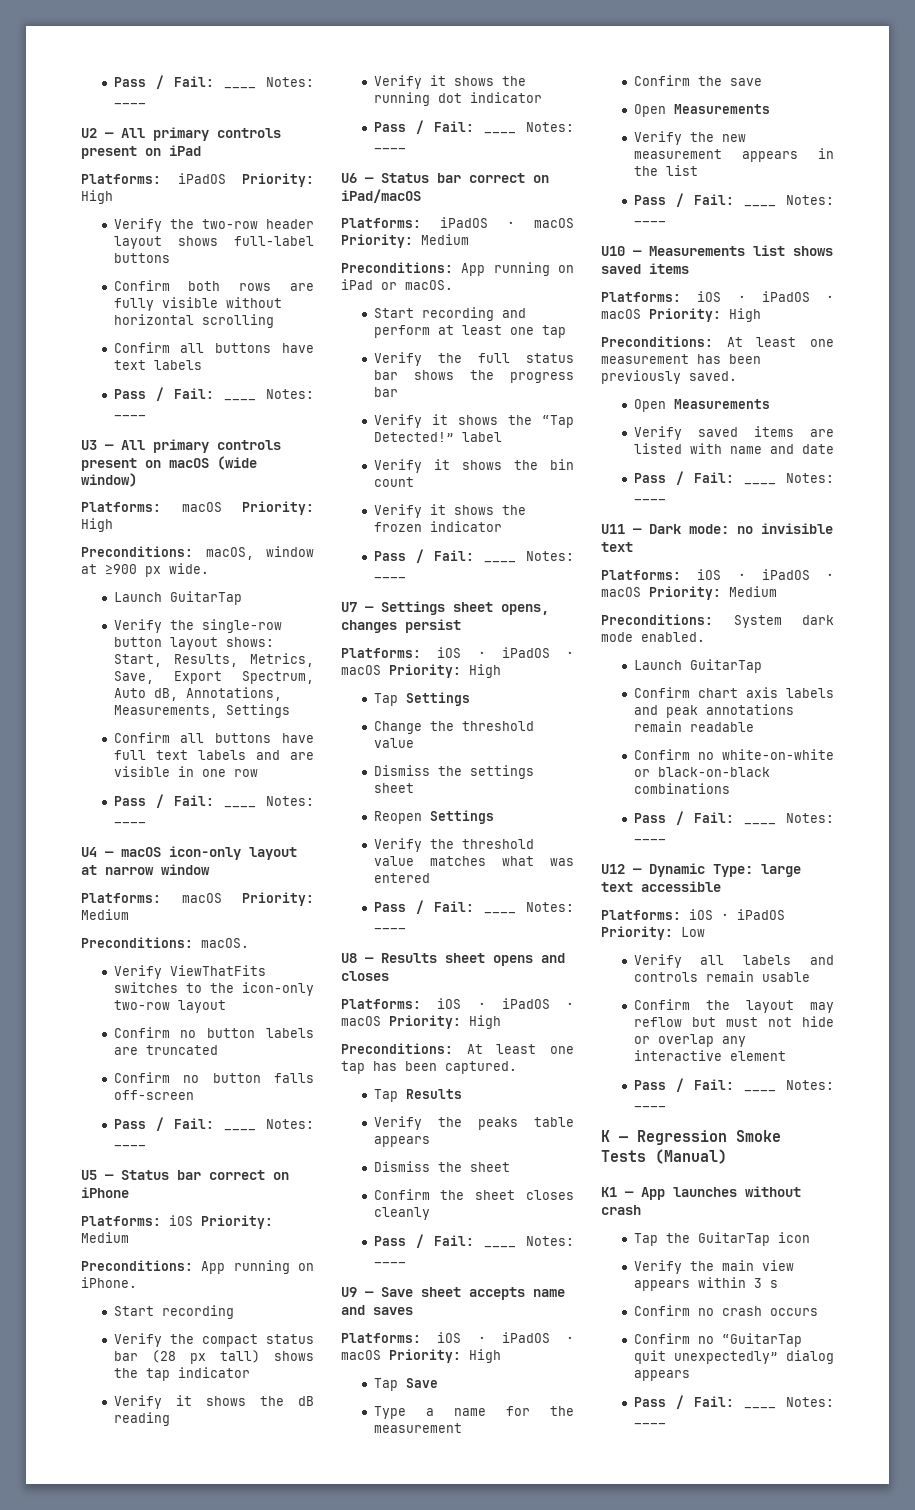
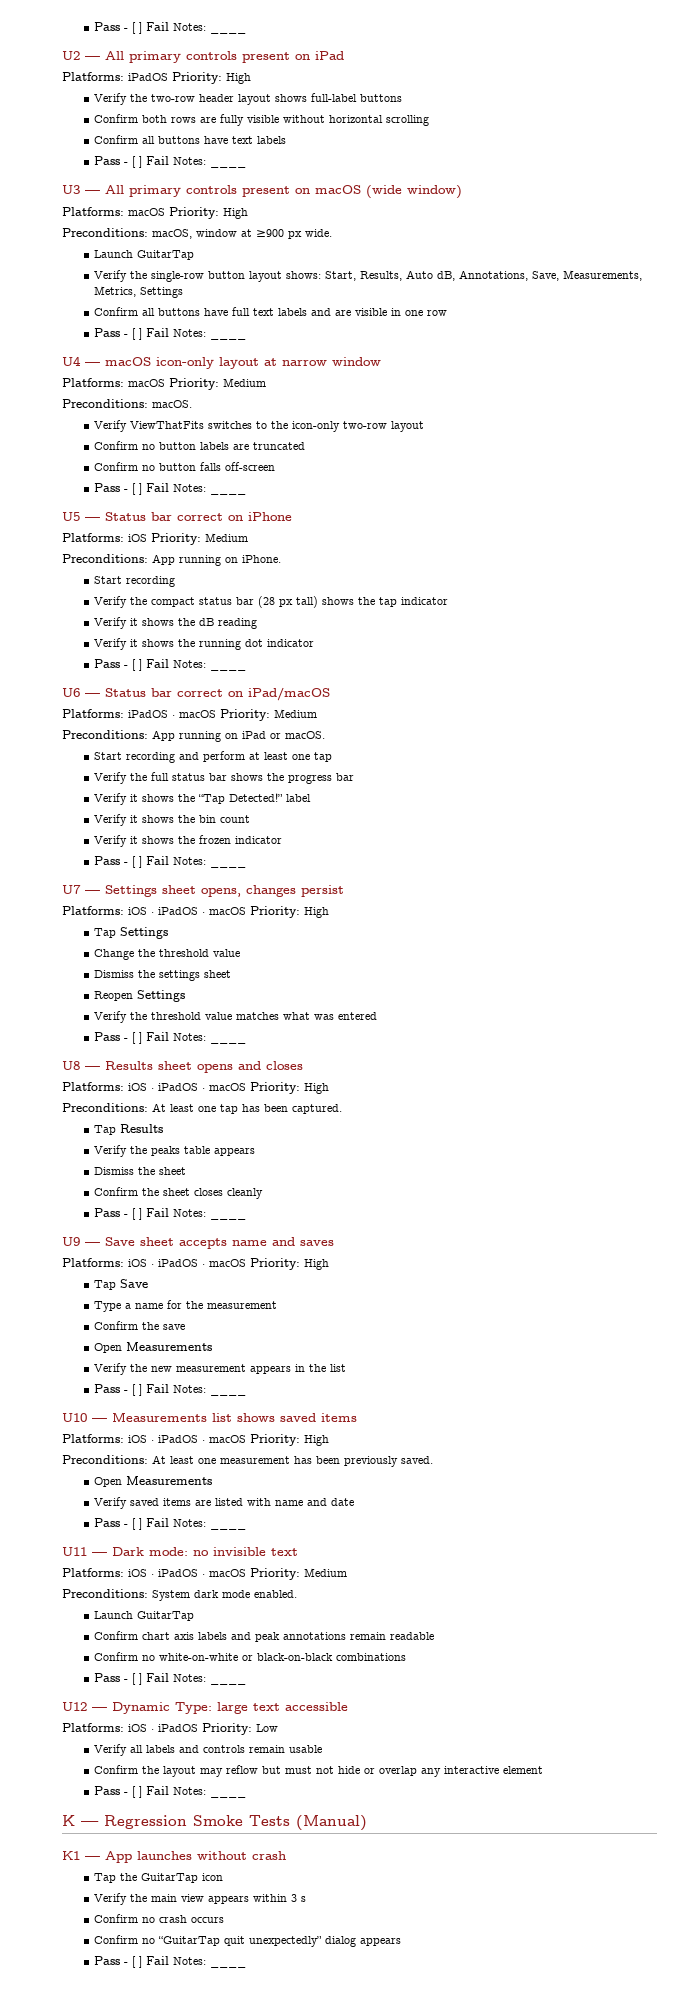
[113,75,214,89] [223,87,256,89] Pass / Fail: ____ -> [94,22,170,34] Pass - [ ] Fail
[155,387,214,401] [223,399,256,401] / Fail: ____ -> [124,156,170,168] - [ ] Fail
[250,653,314,667] [113,671,314,684] [113,687,282,701] [113,705,218,718] Metrics, Save, Export Spectrum, Auto dB, Annotations, Measurements, -> [406,270,643,281] [94,286,137,297] Auto dB, Annotations, Save, Measurements, Metrics,
[155,794,214,808] [223,806,256,808] / Fail: ____ -> [124,328,170,340] - [ ] Fail
[155,1117,214,1131] [223,1129,256,1131] / Fail: ____ -> [124,483,170,495] - [ ] Fail
[415,120,474,134] [483,132,516,134] / Fail: ____ -> [124,659,170,671] - [ ] Fail
[415,549,474,563] [483,561,516,563] / Fail: ____ -> [124,856,170,868] - [ ] Fail
[415,900,474,914] [483,912,516,914] / Fail: ____ -> [124,1032,170,1044] - [ ] Fail
[415,1234,474,1248] [483,1246,516,1248] / Fail: ____ -> [124,1208,170,1220] - [ ] Fail
[675,193,734,207] [743,205,776,207] / Fail: ____ -> [124,1384,170,1396] - [ ] Fail
[675,471,734,485] [743,483,776,485] / Fail: ____ -> [124,1518,170,1530] - [ ] Fail
[675,811,734,825] [743,823,776,825] / Fail: ____ -> [124,1673,170,1685] - [ ] Fail
[675,1078,734,1092] [743,1090,776,1092] / Fail: ____ -> [124,1786,170,1798] - [ ] Fail
[675,1395,734,1409] [743,1407,776,1409] / Fail: ____ -> [124,1956,170,1968] - [ ] Fail

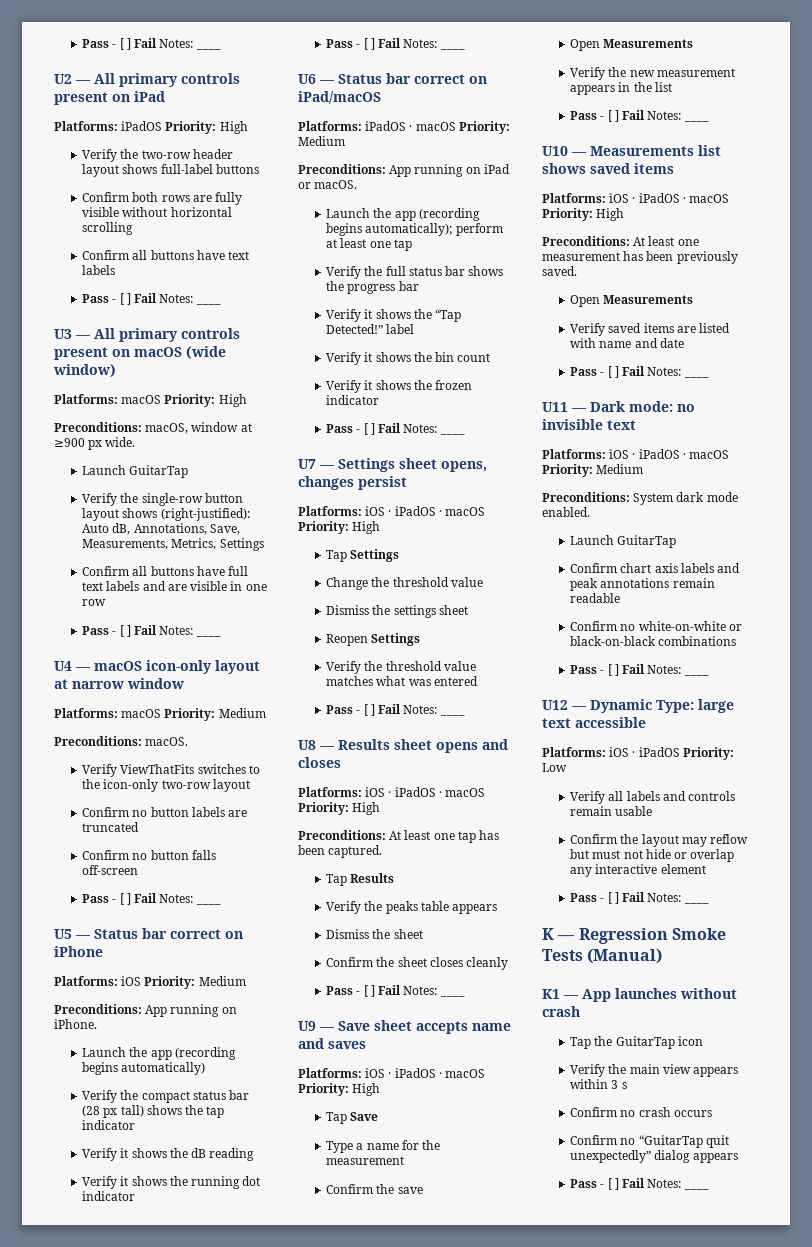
[286,271,403,281] shows: Start, Results, -> [122,508,250,521] shows (right-justified):
[94,576,176,587] Start recording -> [82,1047,236,1060] [82,1062,206,1075] Launch the app (recording begins automatically)
[94,752,200,763] Start recording and -> [326,208,480,221] [326,223,453,236] Launch the app (recording begins automatically);

